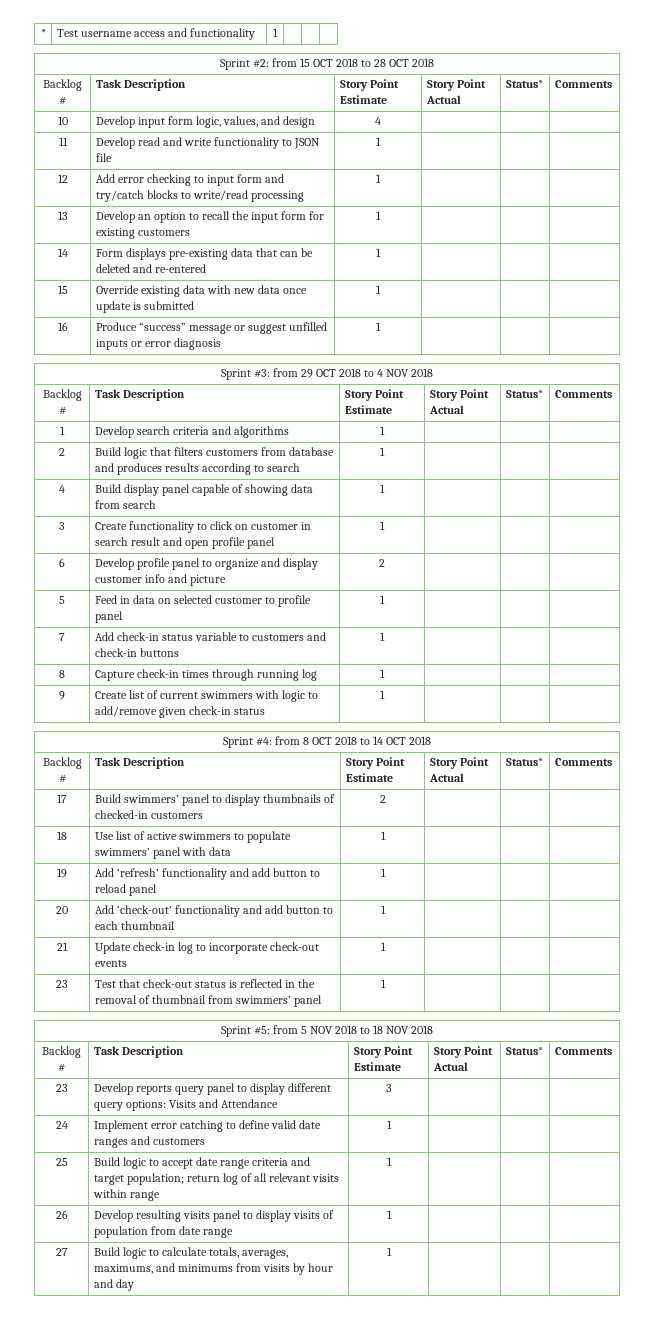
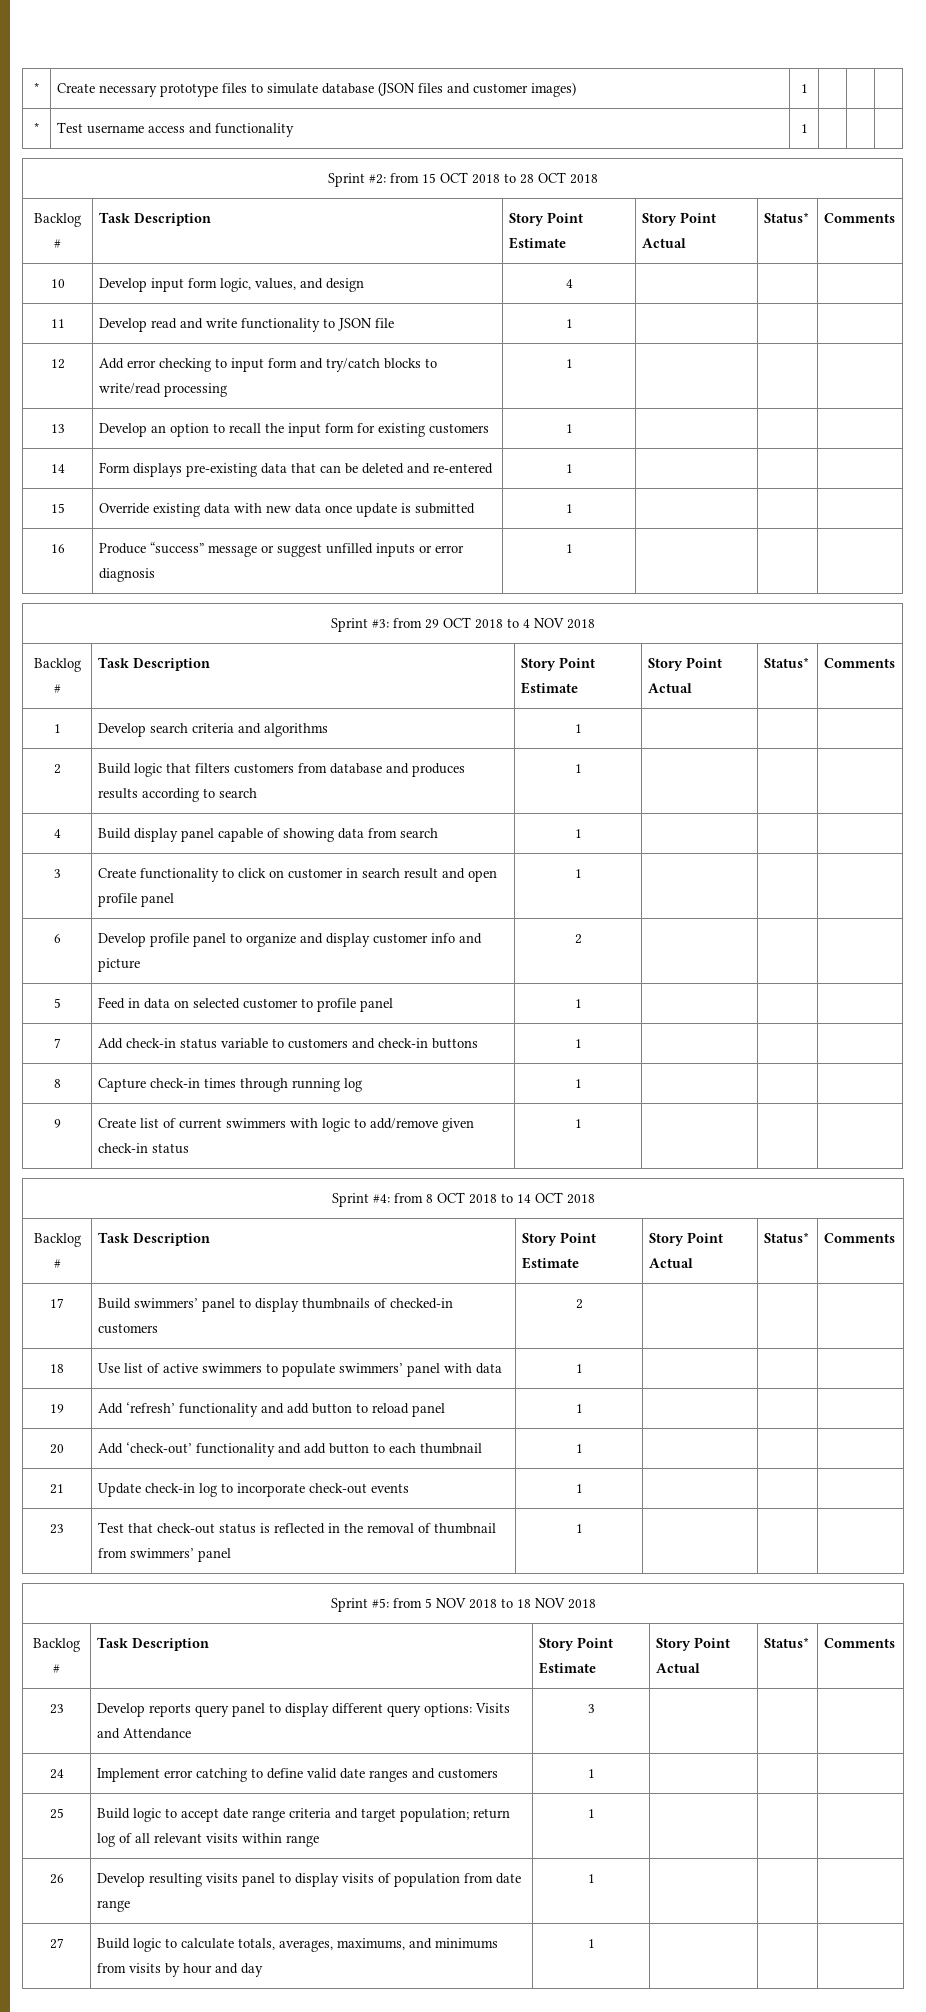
[40,29,46,37] * -> [34,82,39,93] [56,82,576,97] [800,84,808,93] [34,122,39,133] * | Create necessary prototype files to simulate database (JSON files and customer images) | 1 | | | // *

